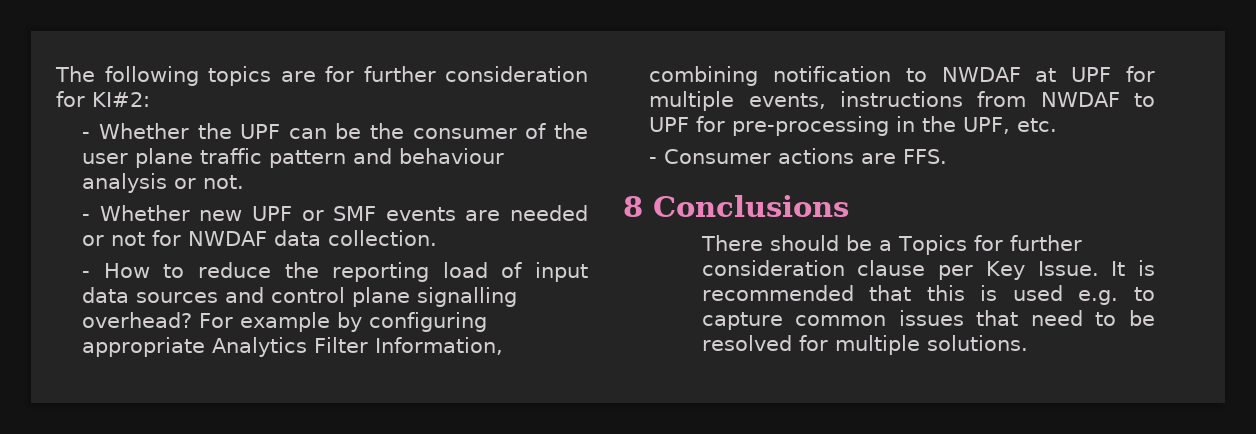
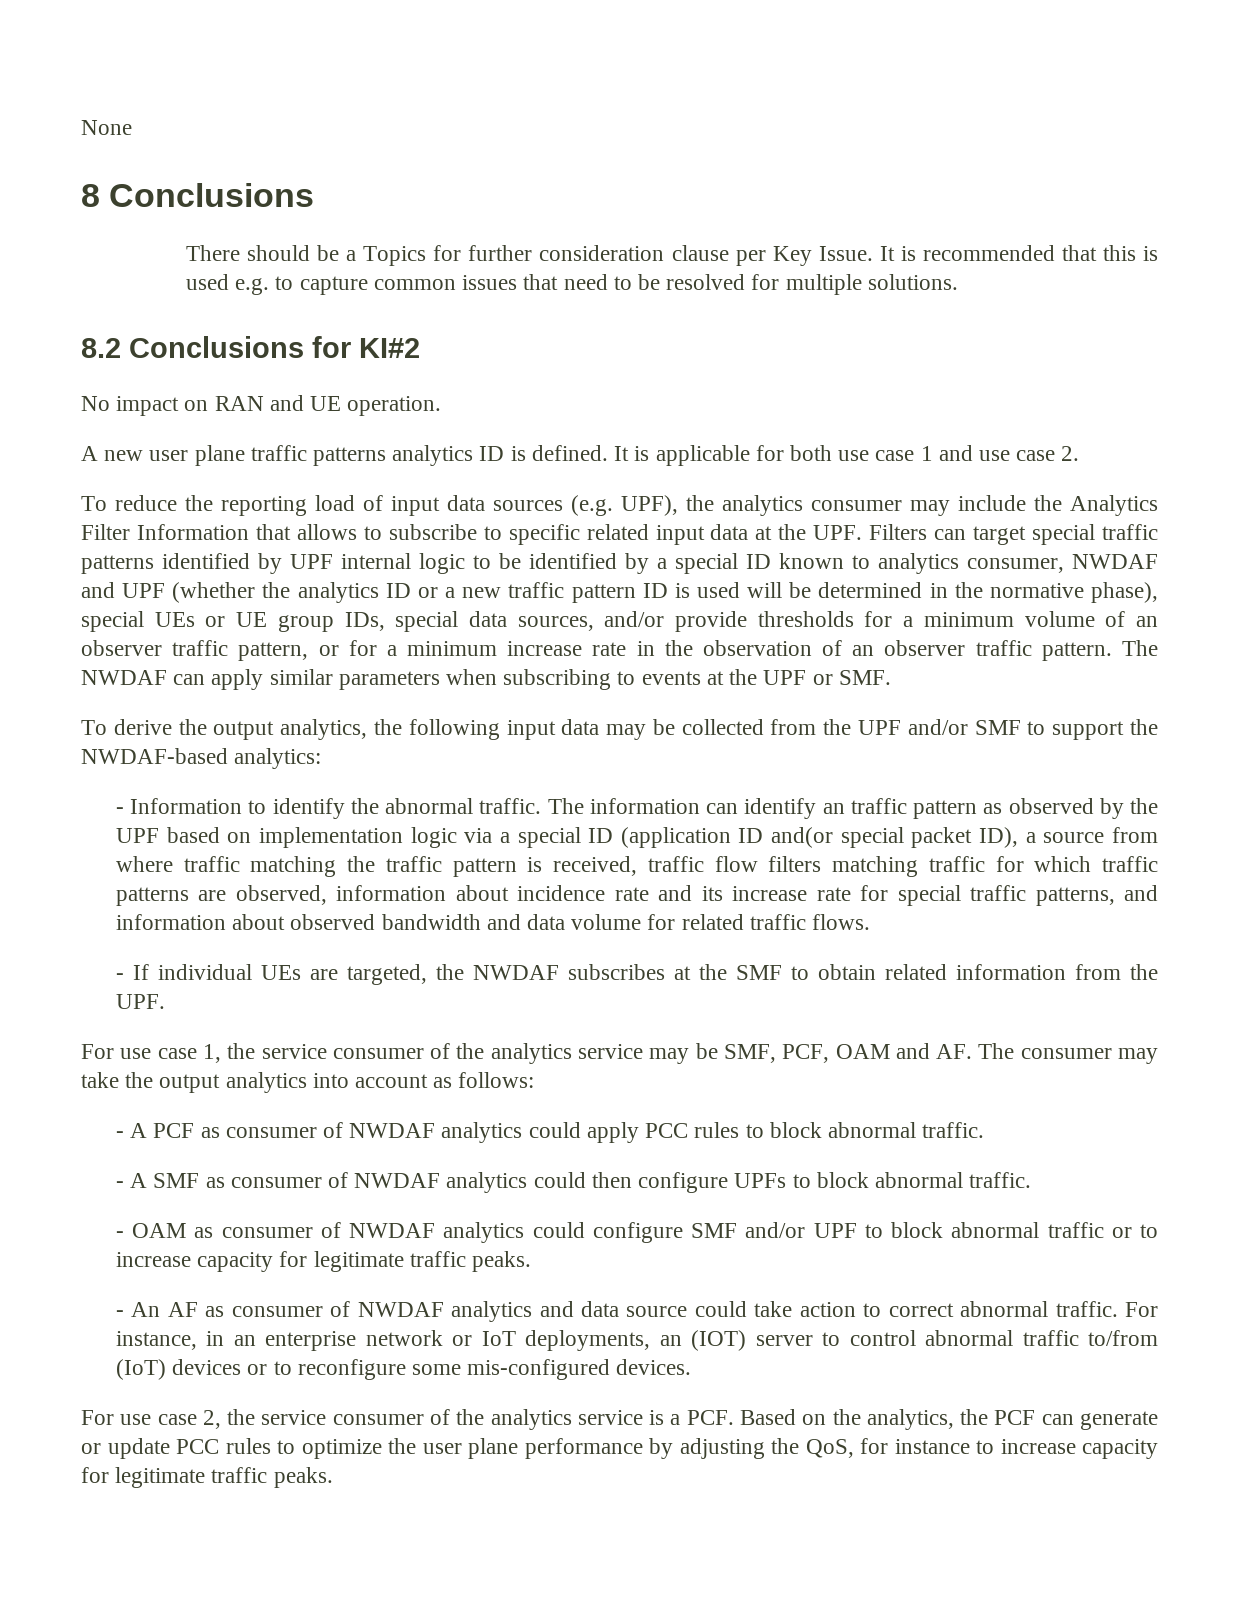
[55,66,588,86] [56,91,150,107] [82,123,588,139] [82,148,505,168] [82,173,245,193] [82,205,588,221] [82,230,438,246] [82,262,588,282] [82,287,518,307] [82,312,488,332] [82,337,504,357] [649,66,1155,86] [649,91,1155,111] [649,116,1058,136] [649,148,948,164] The following topics are for further consideration for KI#2: // - Whether the UPF can be the consumer of the user plane traffic pattern and behaviour analysis or not. // - Whether new UPF or SMF events are needed or not for NWDAF data collection. // - How to reduce the reporting load of input data sources and control plane signalling overhead? For example by configuring appropriate Analytics Filter Information, combining notification to NWDAF at UPF for multiple events, instructions from NWDAF to UPF for pre-processing in the UPF, etc. // - Consumer actions are FFS. -> [81,120,132,135] None
(1028, 343) none -> [81,336,420,358] [81,395,442,416] [81,445,1080,466] [81,495,1158,516] [81,524,1159,545] [81,553,1158,574] [81,582,1158,603] [81,611,1159,632] [81,640,1158,661] [81,669,891,690] [81,719,1158,740] [81,748,322,769] [116,798,1158,819] [116,827,1158,848] [116,856,1158,877] [116,885,1158,906] [116,914,871,930] [116,964,1158,985] [116,994,166,1009] [81,1043,1158,1064] [81,1072,535,1093] [116,1122,985,1143] [116,1172,1032,1193] [116,1222,1158,1243] [116,1251,532,1272] [116,1301,1158,1322] [116,1330,1158,1351] [116,1359,692,1380] [81,1409,1159,1430] [81,1438,1158,1459] [81,1467,333,1488] // 8.2 Conclusions for KI#2 // No impact on RAN and UE operation. // A new user plane traffic patterns analytics ID is defined. It is applicable for both use case 1 and use case 2. // To reduce the reporting load of input data sources (e.g. UPF), the analytics consumer may include the Analytics Filter Information that allows to subscribe to specific related input data at the UPF. Filters can target special traffic patterns identified by UPF internal logic to be identified by a special ID known to analytics consumer, NWDAF and UPF (whether the analytics ID or a new traffic pattern ID is used will be determined in the normative phase), special UEs or UE group IDs, special data sources, and/or provide thresholds for a minimum volume of an observer traffic pattern, or for a minimum increase rate in the observation of an observer traffic pattern. The NWDAF can apply similar parameters when subscribing to events at the UPF or SMF. // To derive the output analytics, the following input data may be collected from the UPF and/or SMF to support the NWDAF-based analytics: // - Information to identify the abnormal traffic. The information can identify an traffic pattern as observed by the UPF based on implementation logic via a special ID (application ID and(or special packet ID), a source from where traffic matching the traffic pattern is received, traffic flow filters matching traffic for which traffic patterns are observed, information about incidence rate and its increase rate for special traffic patterns, and information about observed bandwidth and data volume for related traffic flows. // - If individual UEs are targeted, the NWDAF subscribes at the SMF to obtain related information from the UPF. // For use case 1, the service consumer of the analytics service may be SMF, PCF, OAM and AF. The consumer may take the output analytics into account as follows: // - A PCF as consumer of NWDAF analytics could apply PCC rules to block abnormal traffic. // - A SMF as consumer of NWDAF analytics could then configure UPFs to block abnormal traffic. // - OAM as consumer of NWDAF analytics could configure SMF and/or UPF to block abnormal traffic or to increase capacity for legitimate traffic peaks. // - An AF as consumer of NWDAF analytics and data source could take action to correct abnormal traffic. For instance, in an enterprise network or IoT deployments, an (IOT) server to control abnormal traffic to/from (IoT) devices or to reconfigure some mis-configured devices. // For use case 2, the service consumer of the analytics service is a PCF. Based on the analytics, the PCF can generate or update PCC rules to optimize the user plane performance by adjusting the QoS, for instance to increase capacity for legitimate traffic peaks.

